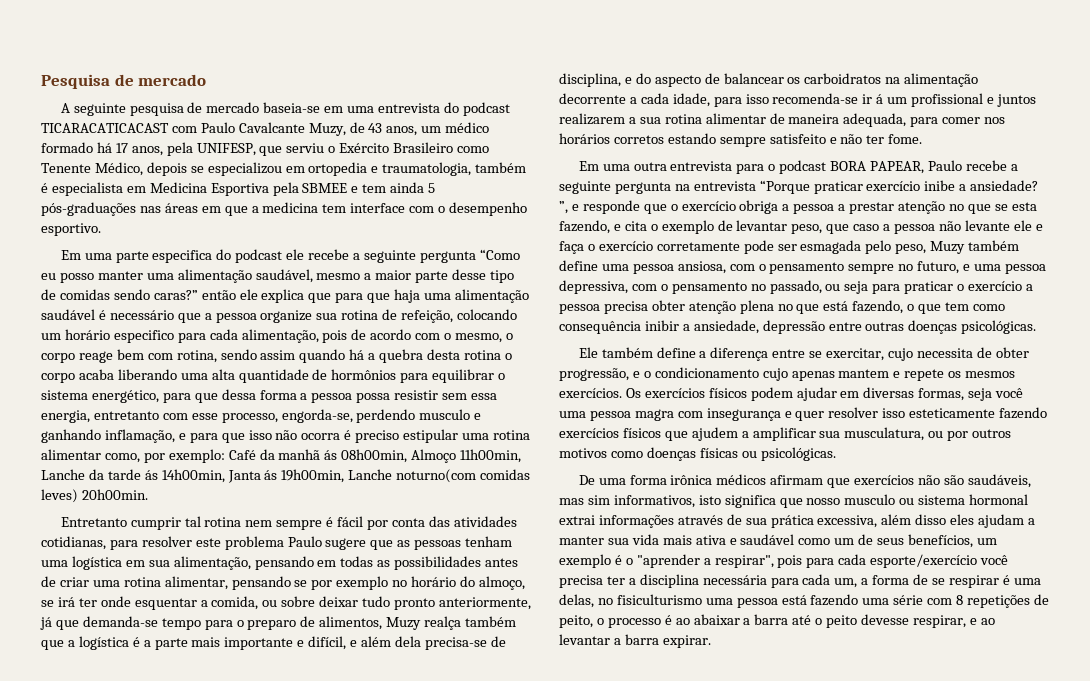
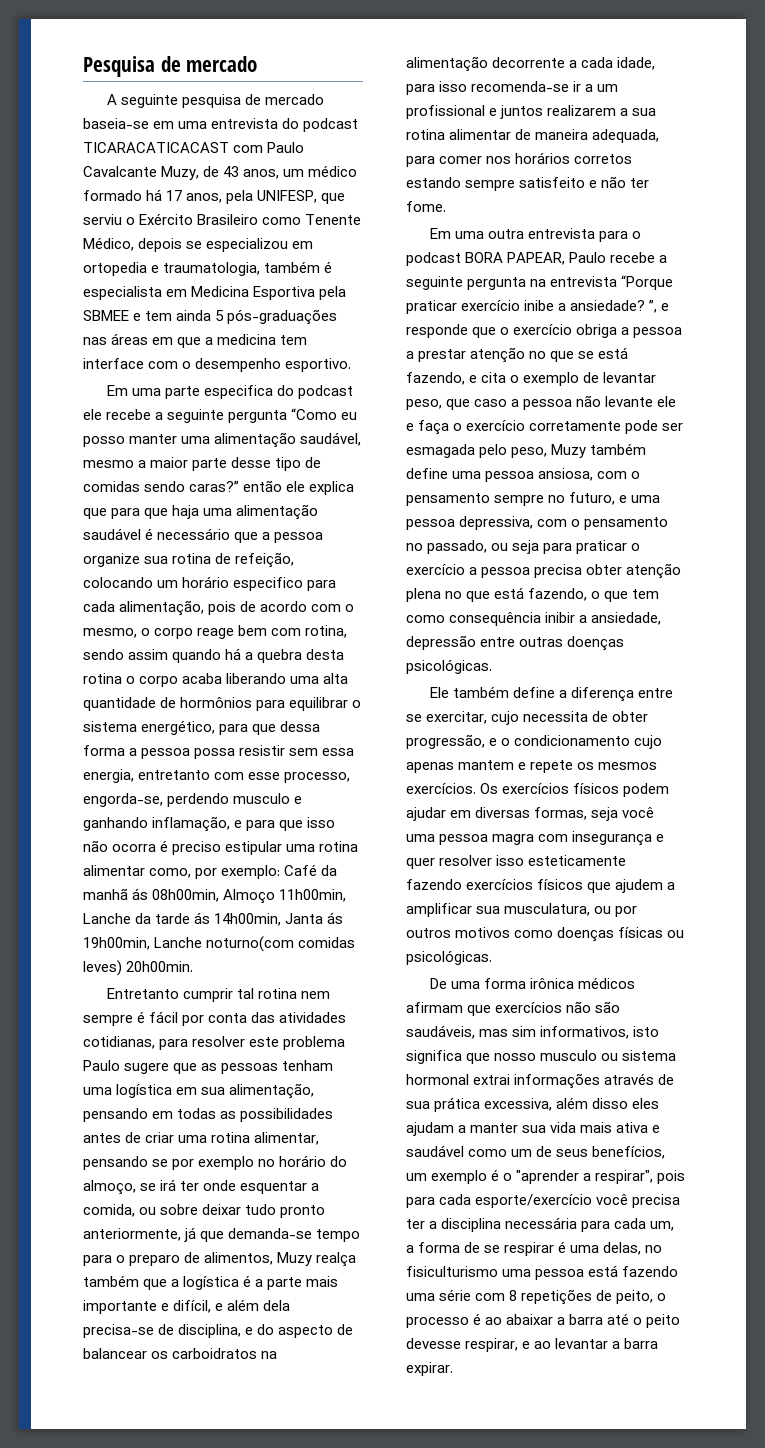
[876,94,884,104] á -> [585,84,594,92] a
[1011,202,1037,211] esta -> [598,347,629,359] está

